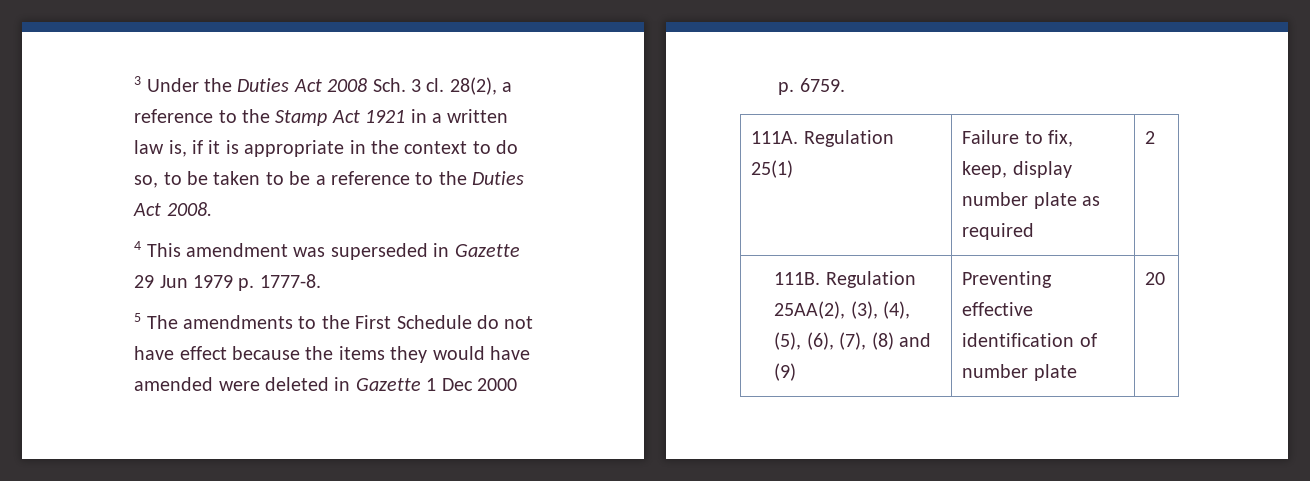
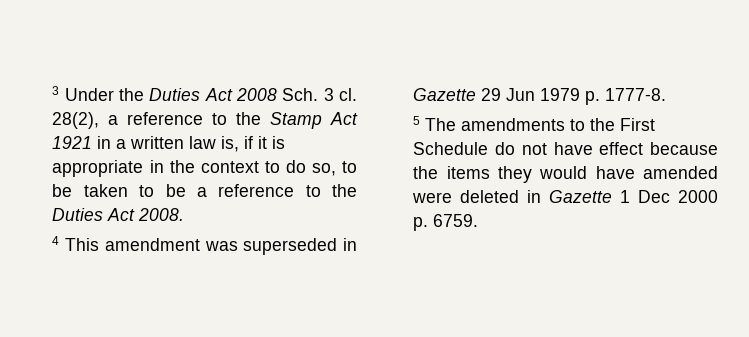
[751,130,894,147] [751,160,794,178] [962,130,1074,147] [962,161,1072,178] [962,192,1101,209] [962,223,1035,240] [1145,131,1156,144] [774,271,916,288] [774,301,911,319] [774,332,931,350] [774,363,797,381] [962,271,1053,288] [962,302,1034,316] [962,333,1097,347] [962,364,1077,381] [1145,272,1166,285] // 111A. Regulation 25(1) | Failure to fix, keep, display number plate as required | 2 // 111B. Regulation 25AA(2), (3), (4), (5), (6), (7), (8) and (9) | Preventing effective identification of number plate | 20 -> (479, 220) none

